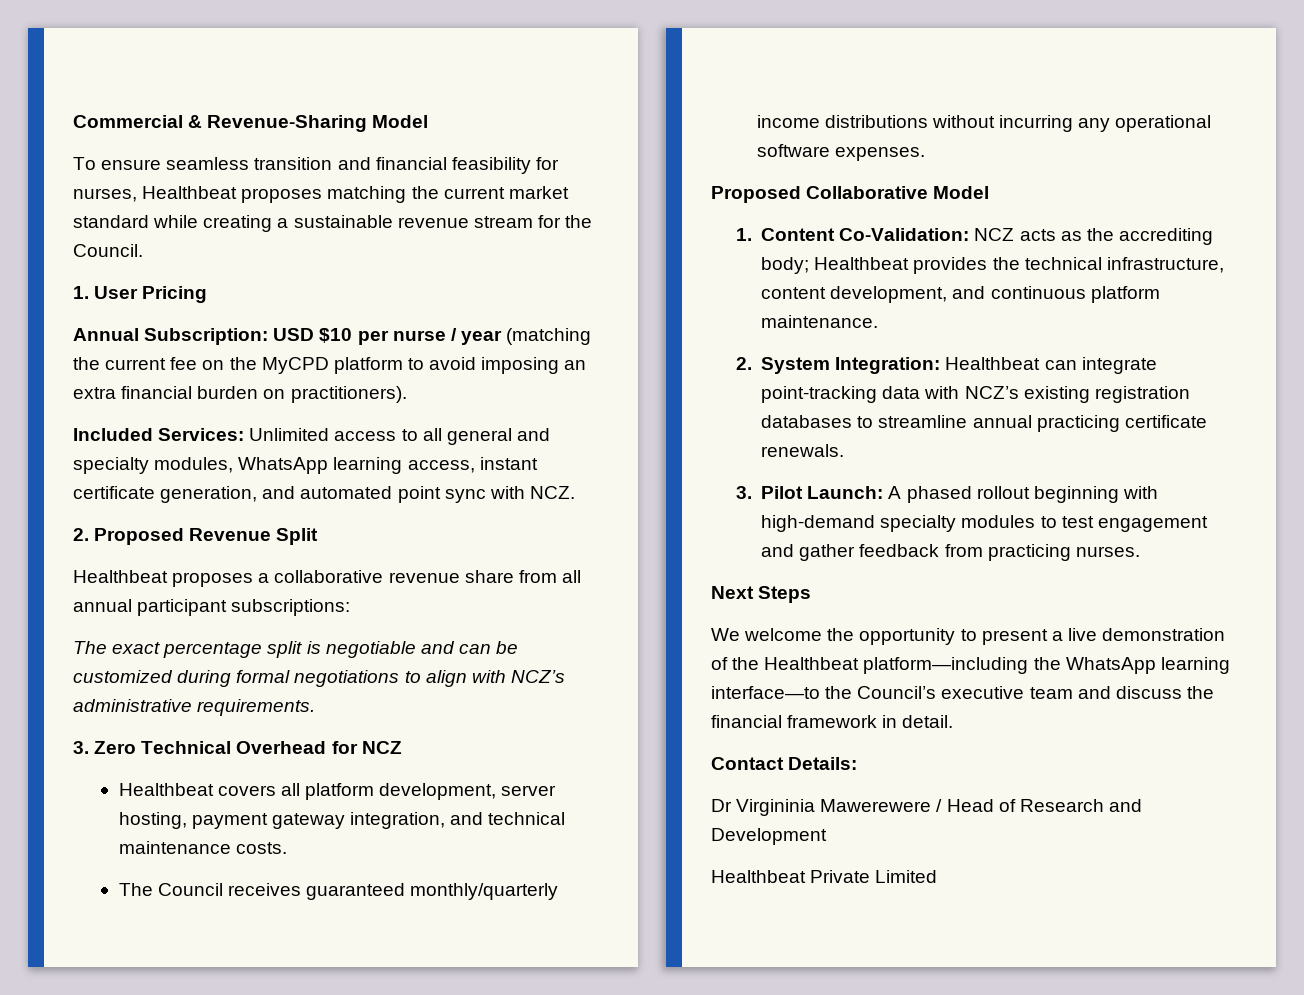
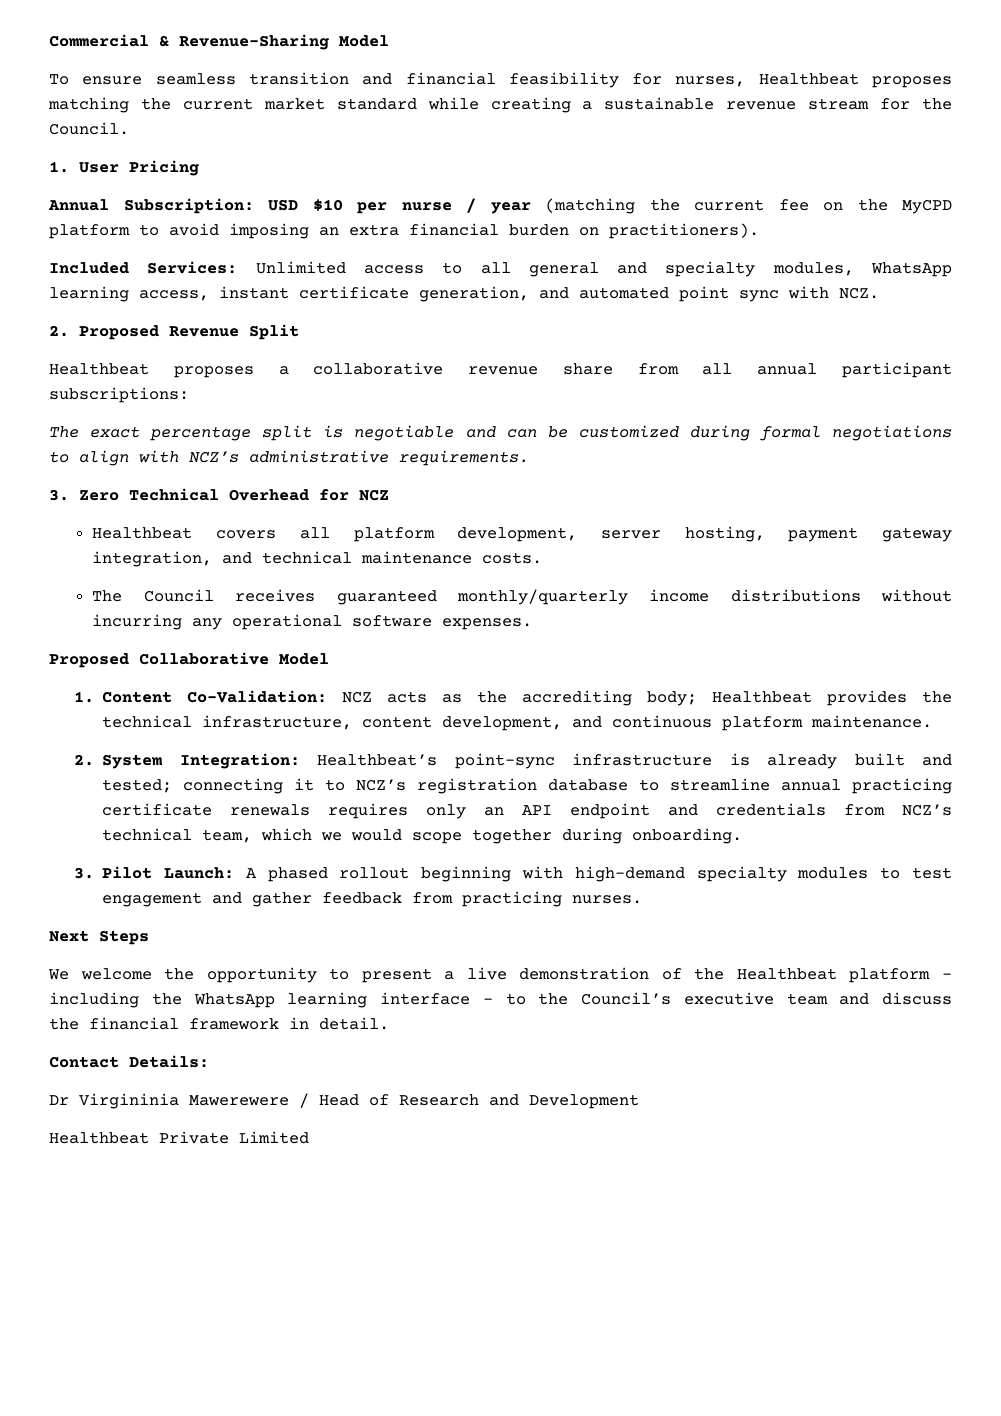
[945,357,1157,374] [761,386,1190,403] [761,415,853,428] Healthbeat can integrate point-tracking data with NCZ’s existing registration databases -> [317,753,952,769] [102,778,629,794] Healthbeat’s point-sync infrastructure is already built and tested; connecting it to NCZ’s registration database
[761,444,845,457] renewals. -> [230,803,953,819] [102,828,743,844] renewals requires only an API endpoint and credentials from NCZ’s technical team, which we would scope together during onboarding.
[863,657,1230,674] [711,686,820,699] platform—including the WhatsApp learning interface—to -> [849,968,953,983] [49,992,526,1008] platform – including the WhatsApp learning interface – to

